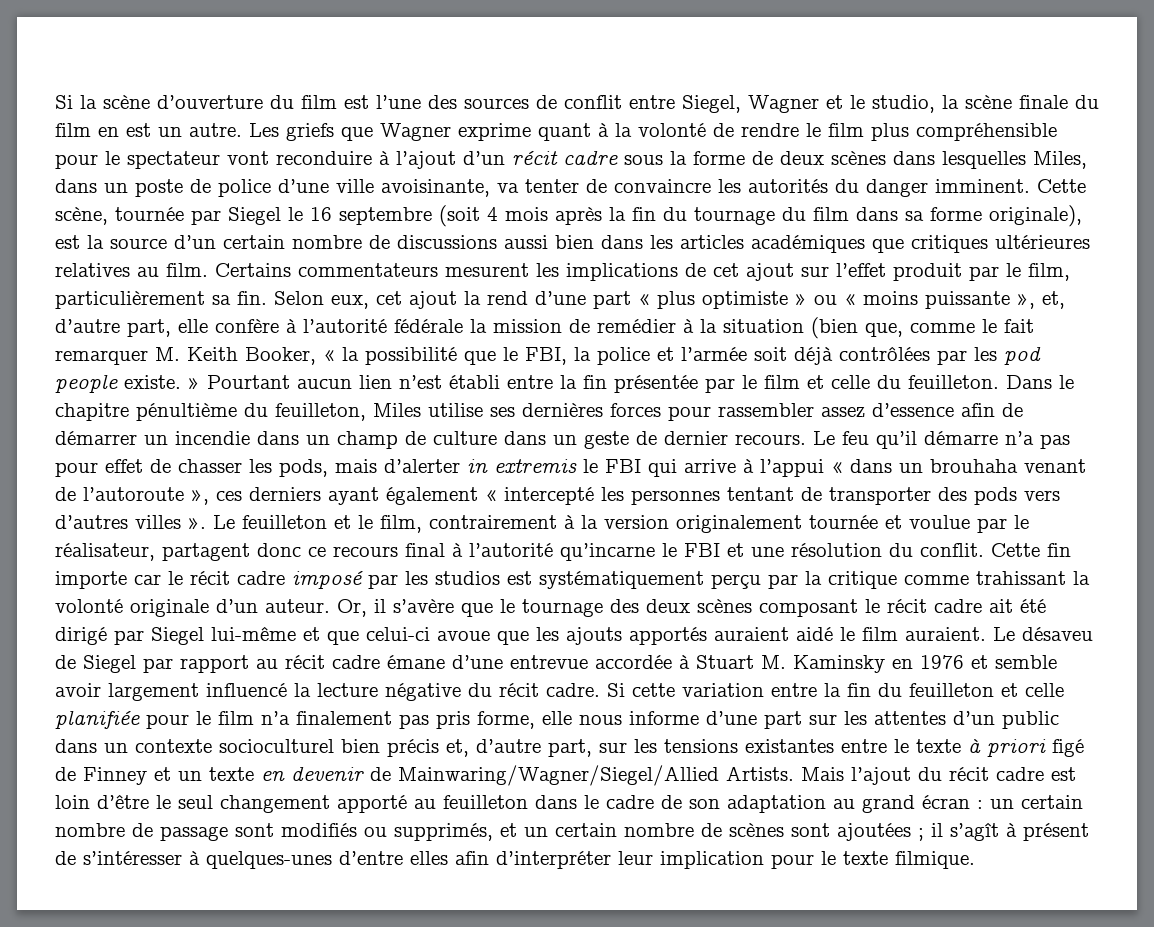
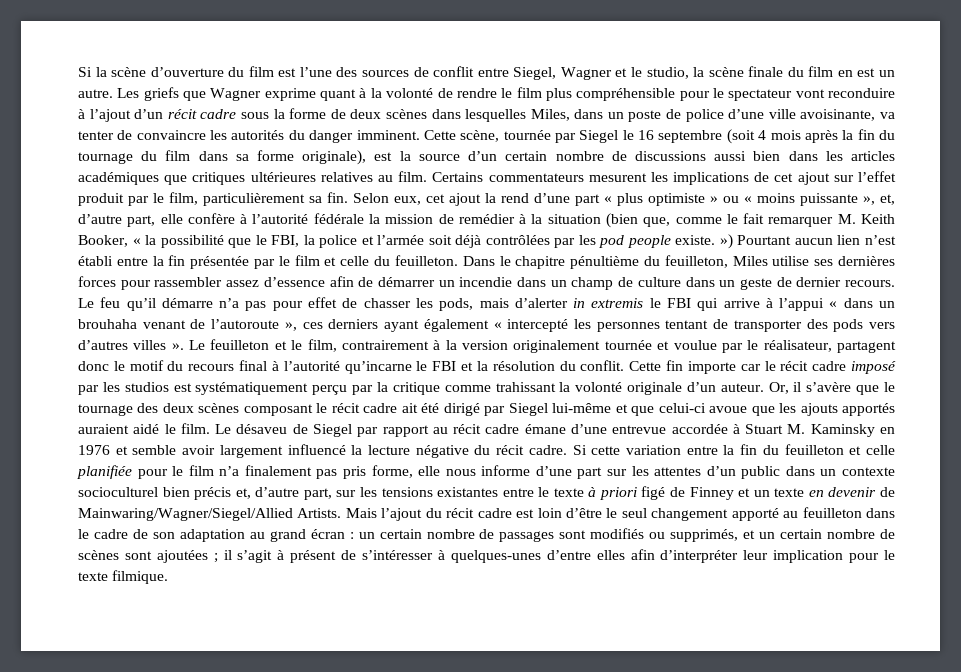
[188,378,200,389] » -> [719,234,733,249] »)
[308,547,326,557] ce -> [113,360,184,371] le motif du
[751,547,784,557] une -> [476,361,488,371] la
[862,627,986,641] film auraient. -> [180,423,210,434] film.
[160,826,228,841] passage -> [499,531,555,542] passages
[950,822,999,841] s’agît -> [237,550,273,563] s’agit

